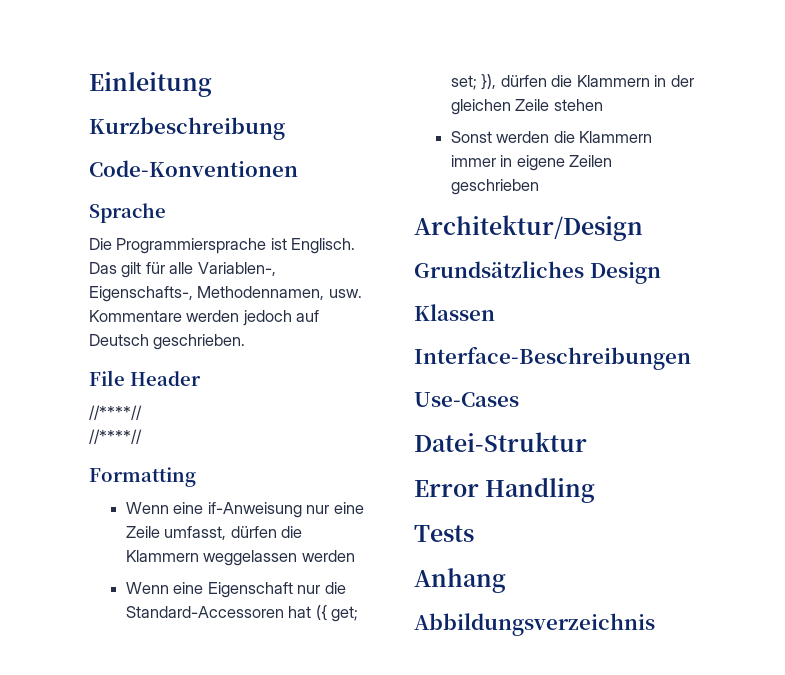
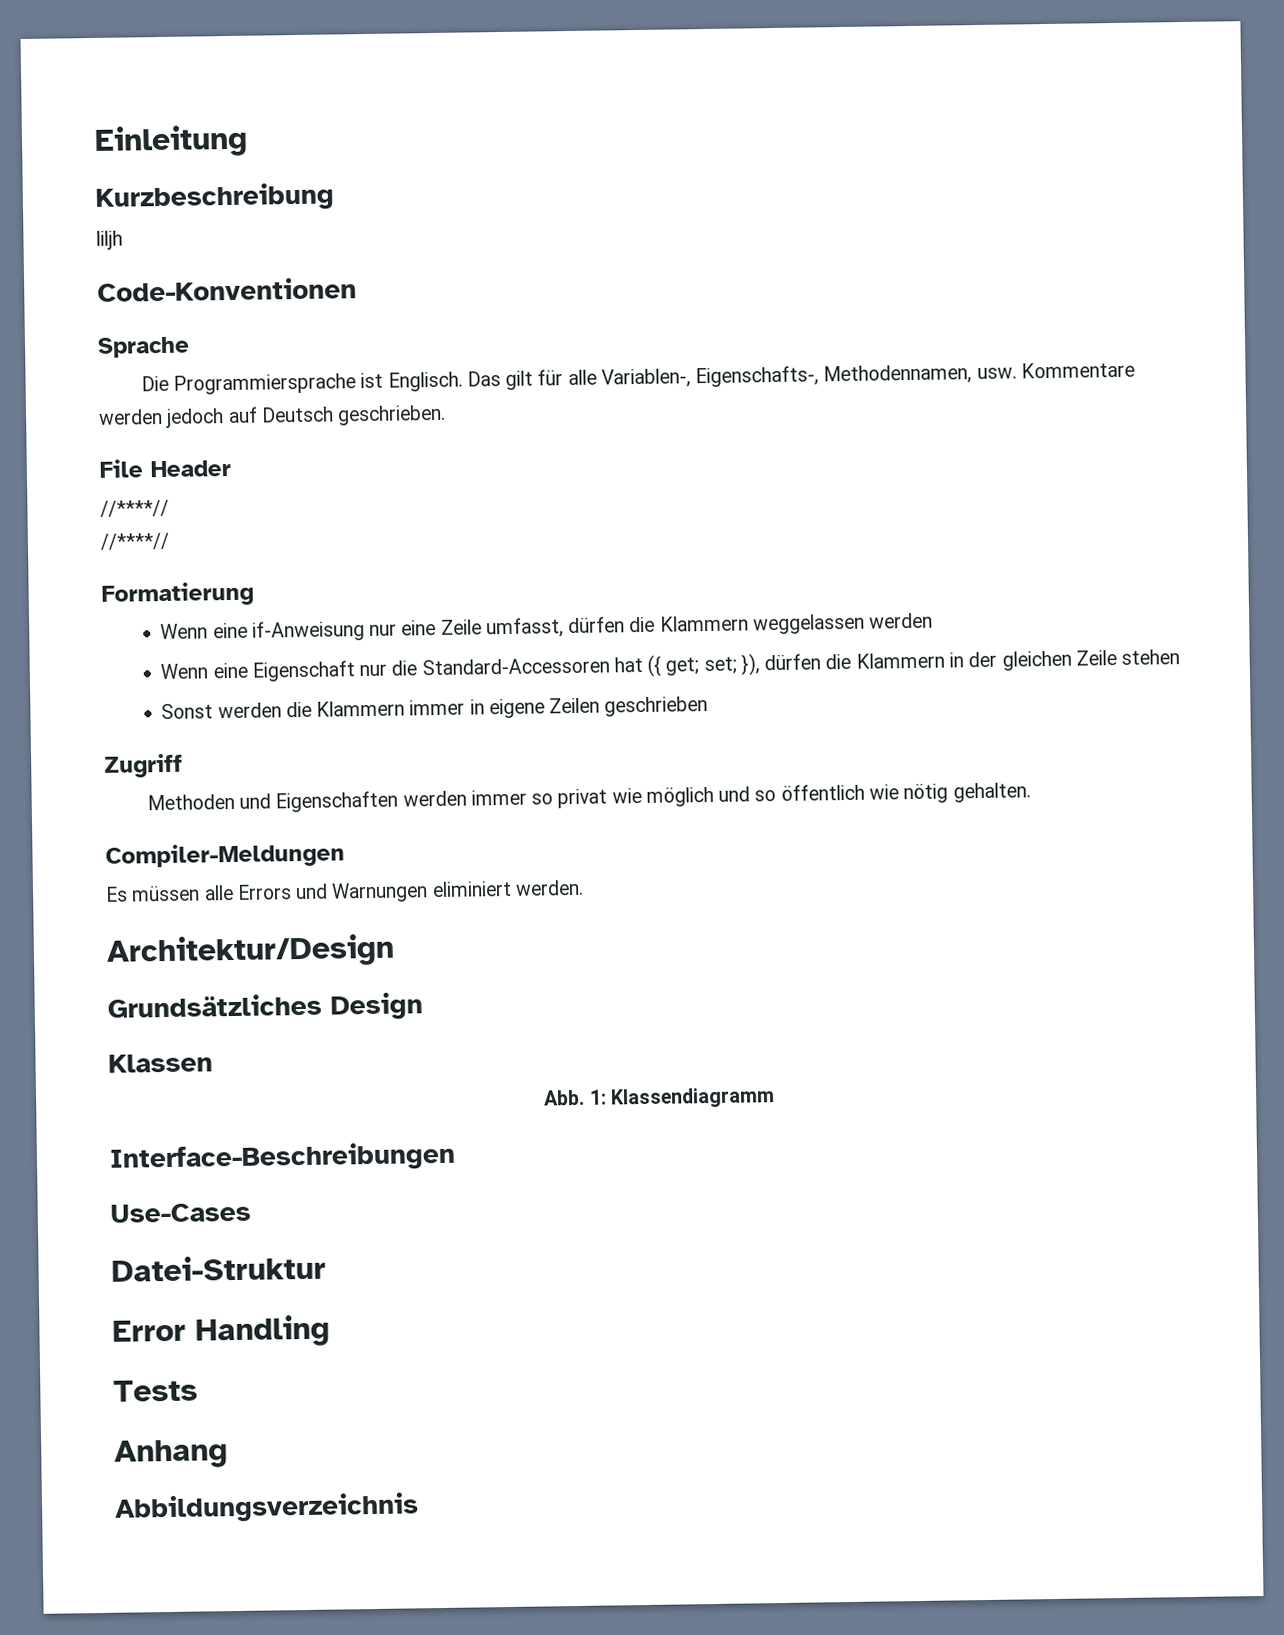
(285, 128) none -> [96,230,123,250] // liljh
[89,467,196,487] Formatting -> [101,581,254,607] Formatierung
(539, 187) none -> [104,753,183,778] [146,782,1031,813] [105,842,345,869] [105,879,584,903] // Zugriff // Methoden und Eigenschaften werden immer so privat wie möglich und so öffentlich wie nötig gehalten. // Compiler-Meldungen // Es müssen alle Errors und Warnungen eliminiert werden.
(495, 312) none -> [543,1087,775,1109] // Abb. 1: Klassendiagramm

